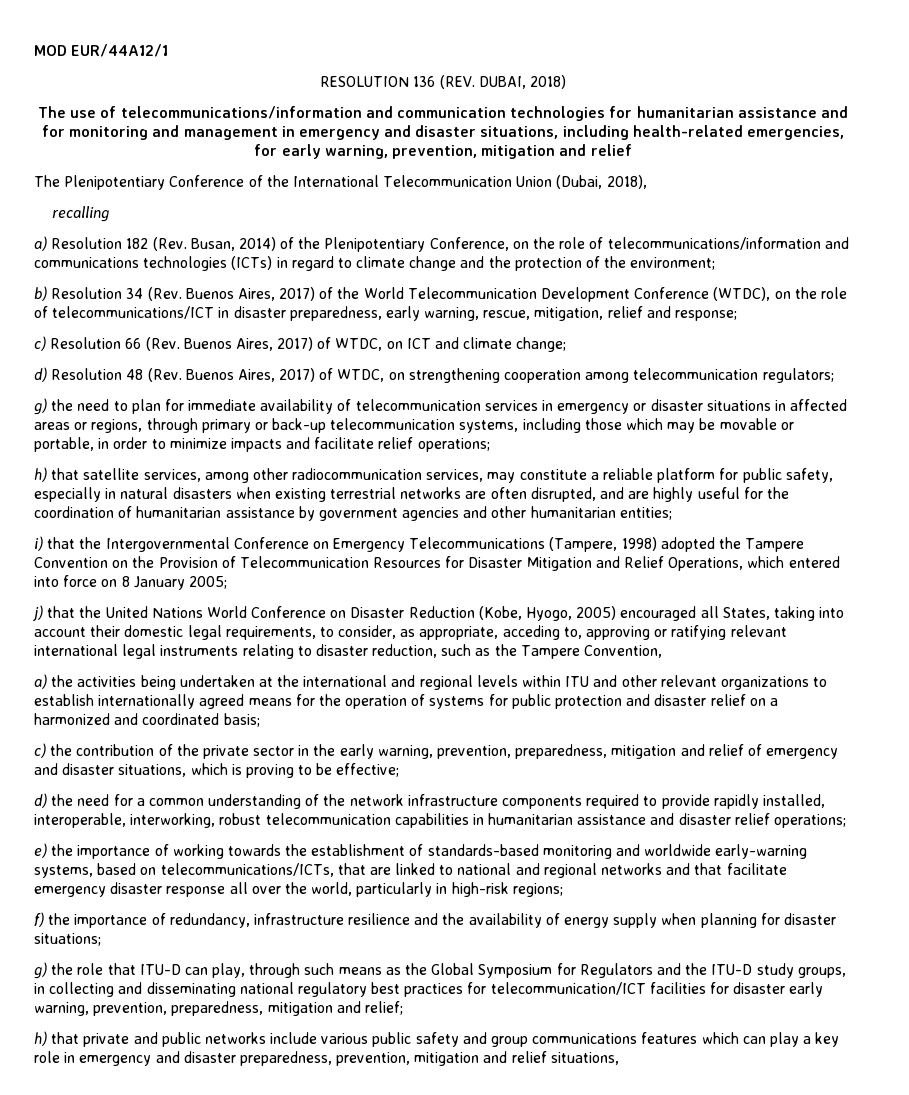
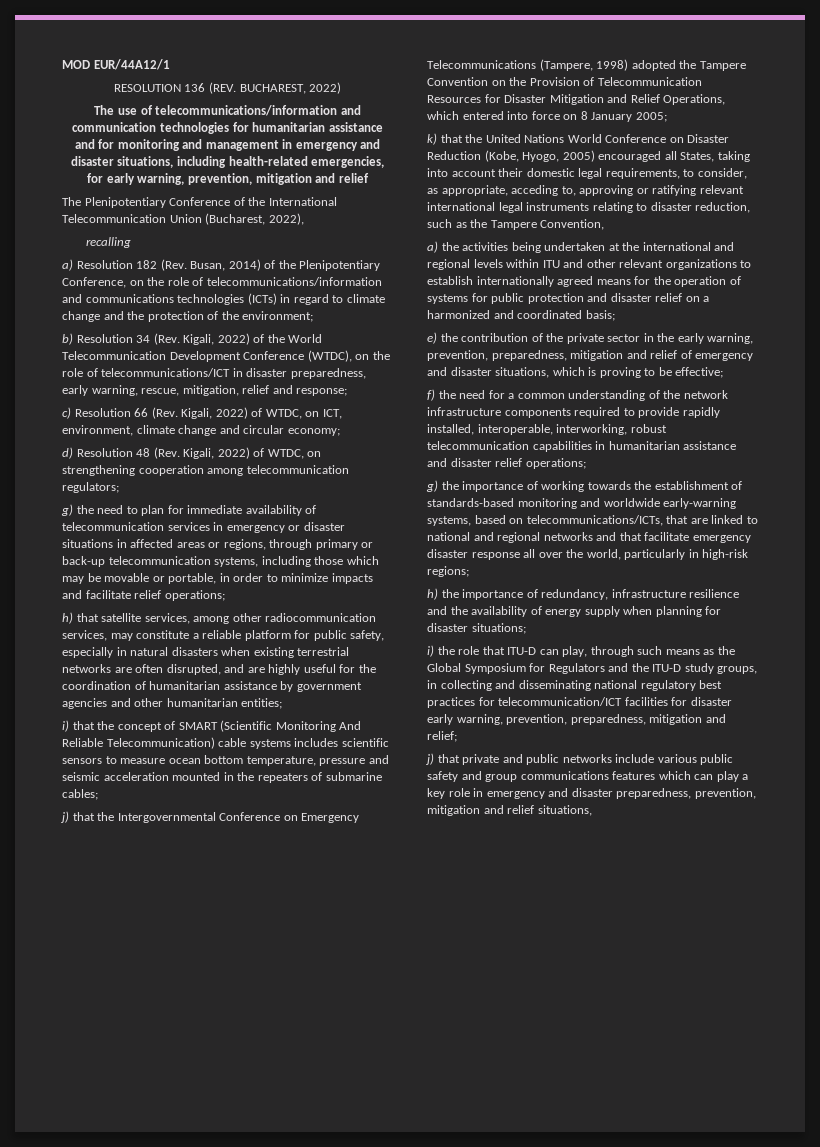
[478,75,566,89] DUBAI, 2018) -> [239,82,342,94] BUCHAREST, 2022)
[556,175,647,189] (Dubai, 2018), -> [205,213,304,225] (Bucharest, 2022),
[185,287,316,301] Buenos Aires, 2017) -> [183,333,250,345] Kigali, 2022)
[183,337,567,352] Buenos Aires, 2017) of WTDC, on ICT and climate change; -> [181,407,342,419] [62,425,340,436] Kigali, 2022) of WTDC, on ICT, environment, climate change and circular economy;
[185,368,316,382] Buenos Aires, 2017) -> [183,447,250,459] Kigali, 2022)
(102, 543) none -> [117,720,362,732] [62,737,389,749] [62,755,389,766] [62,772,382,783] [62,789,98,800] [61,811,115,823] concept of SMART (Scientific Monitoring And Reliable Telecommunication) cable systems includes scientific sensors to measure ocean bottom temperature, pressure and seismic acceleration mounted in the repeaters of submarine cables; // j) that the
[33,605,43,621] j) -> [427,133,437,145] k)
[34,743,46,758] c) -> [427,332,437,344] e)
[34,793,47,808] d) -> [427,389,435,401] f)
[34,843,47,858] e) -> [426,480,438,492] g)
[34,912,44,927] f) -> [427,588,438,600] h)
[34,962,47,979] g) -> [427,645,434,657] i)
[34,1031,47,1046] h) -> [426,753,434,765] j)

